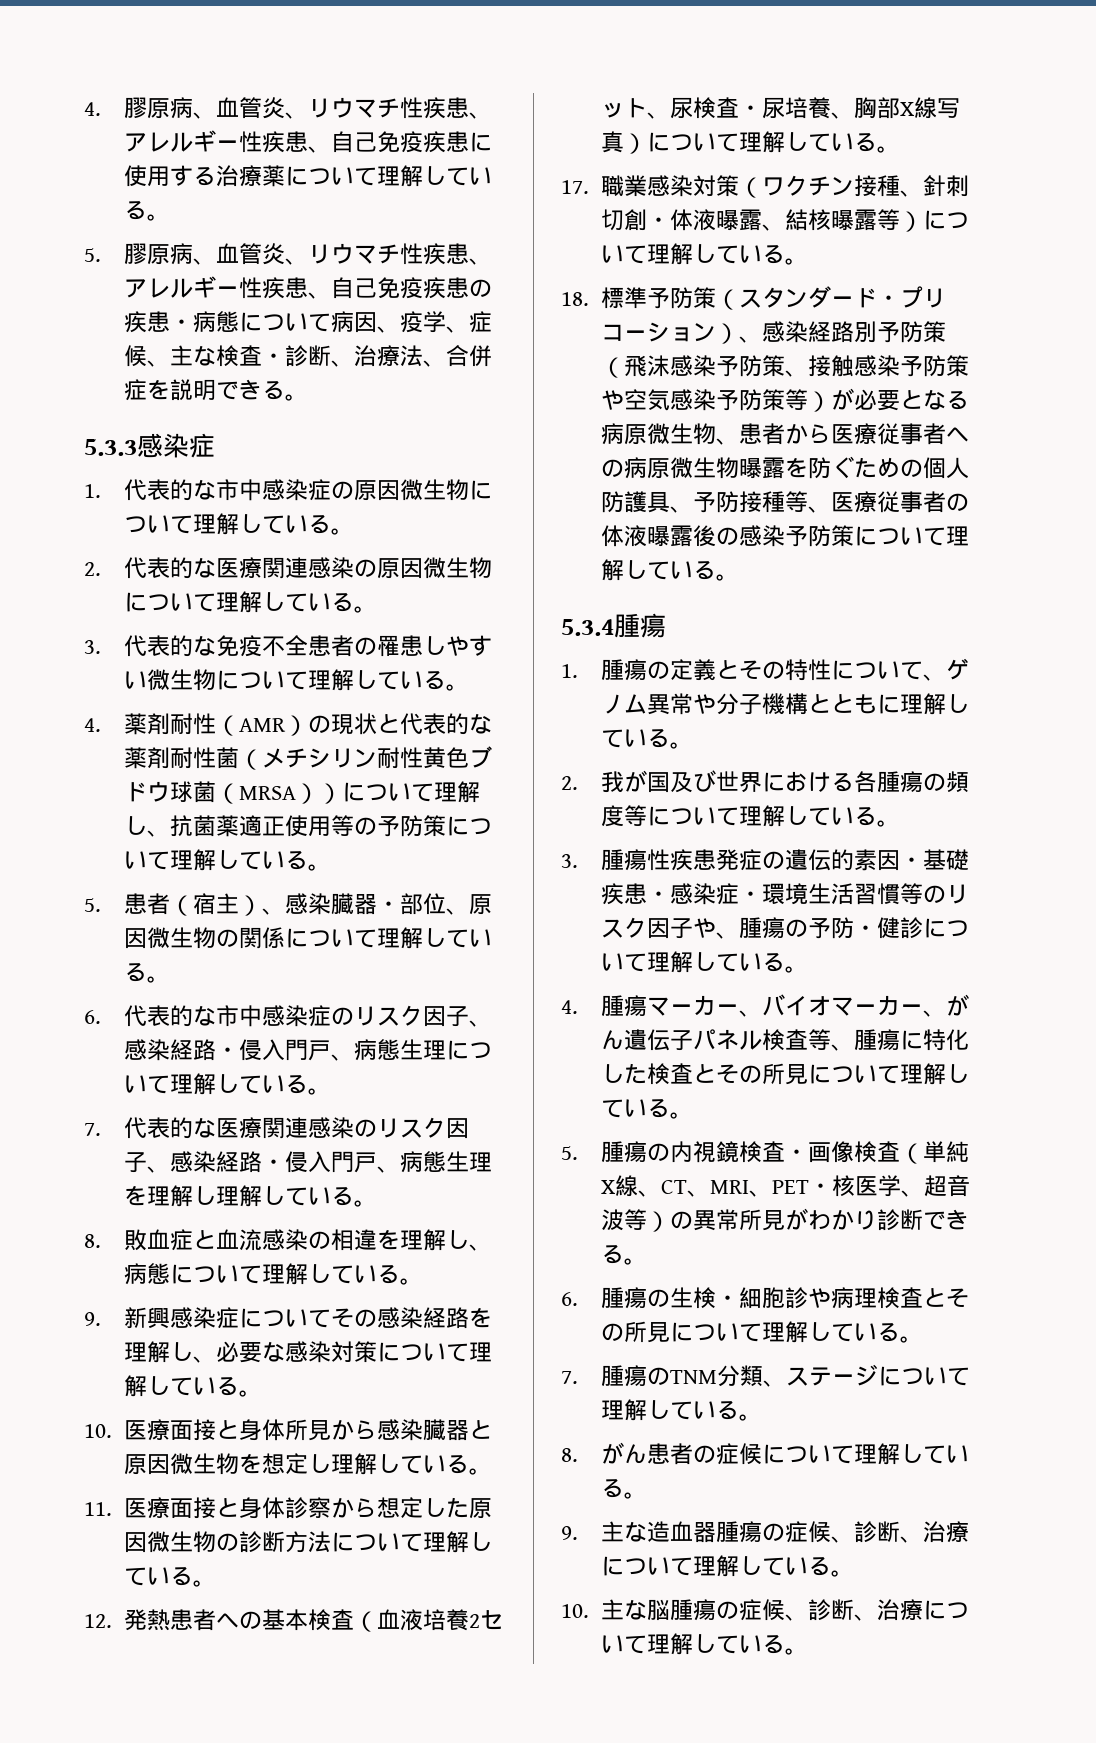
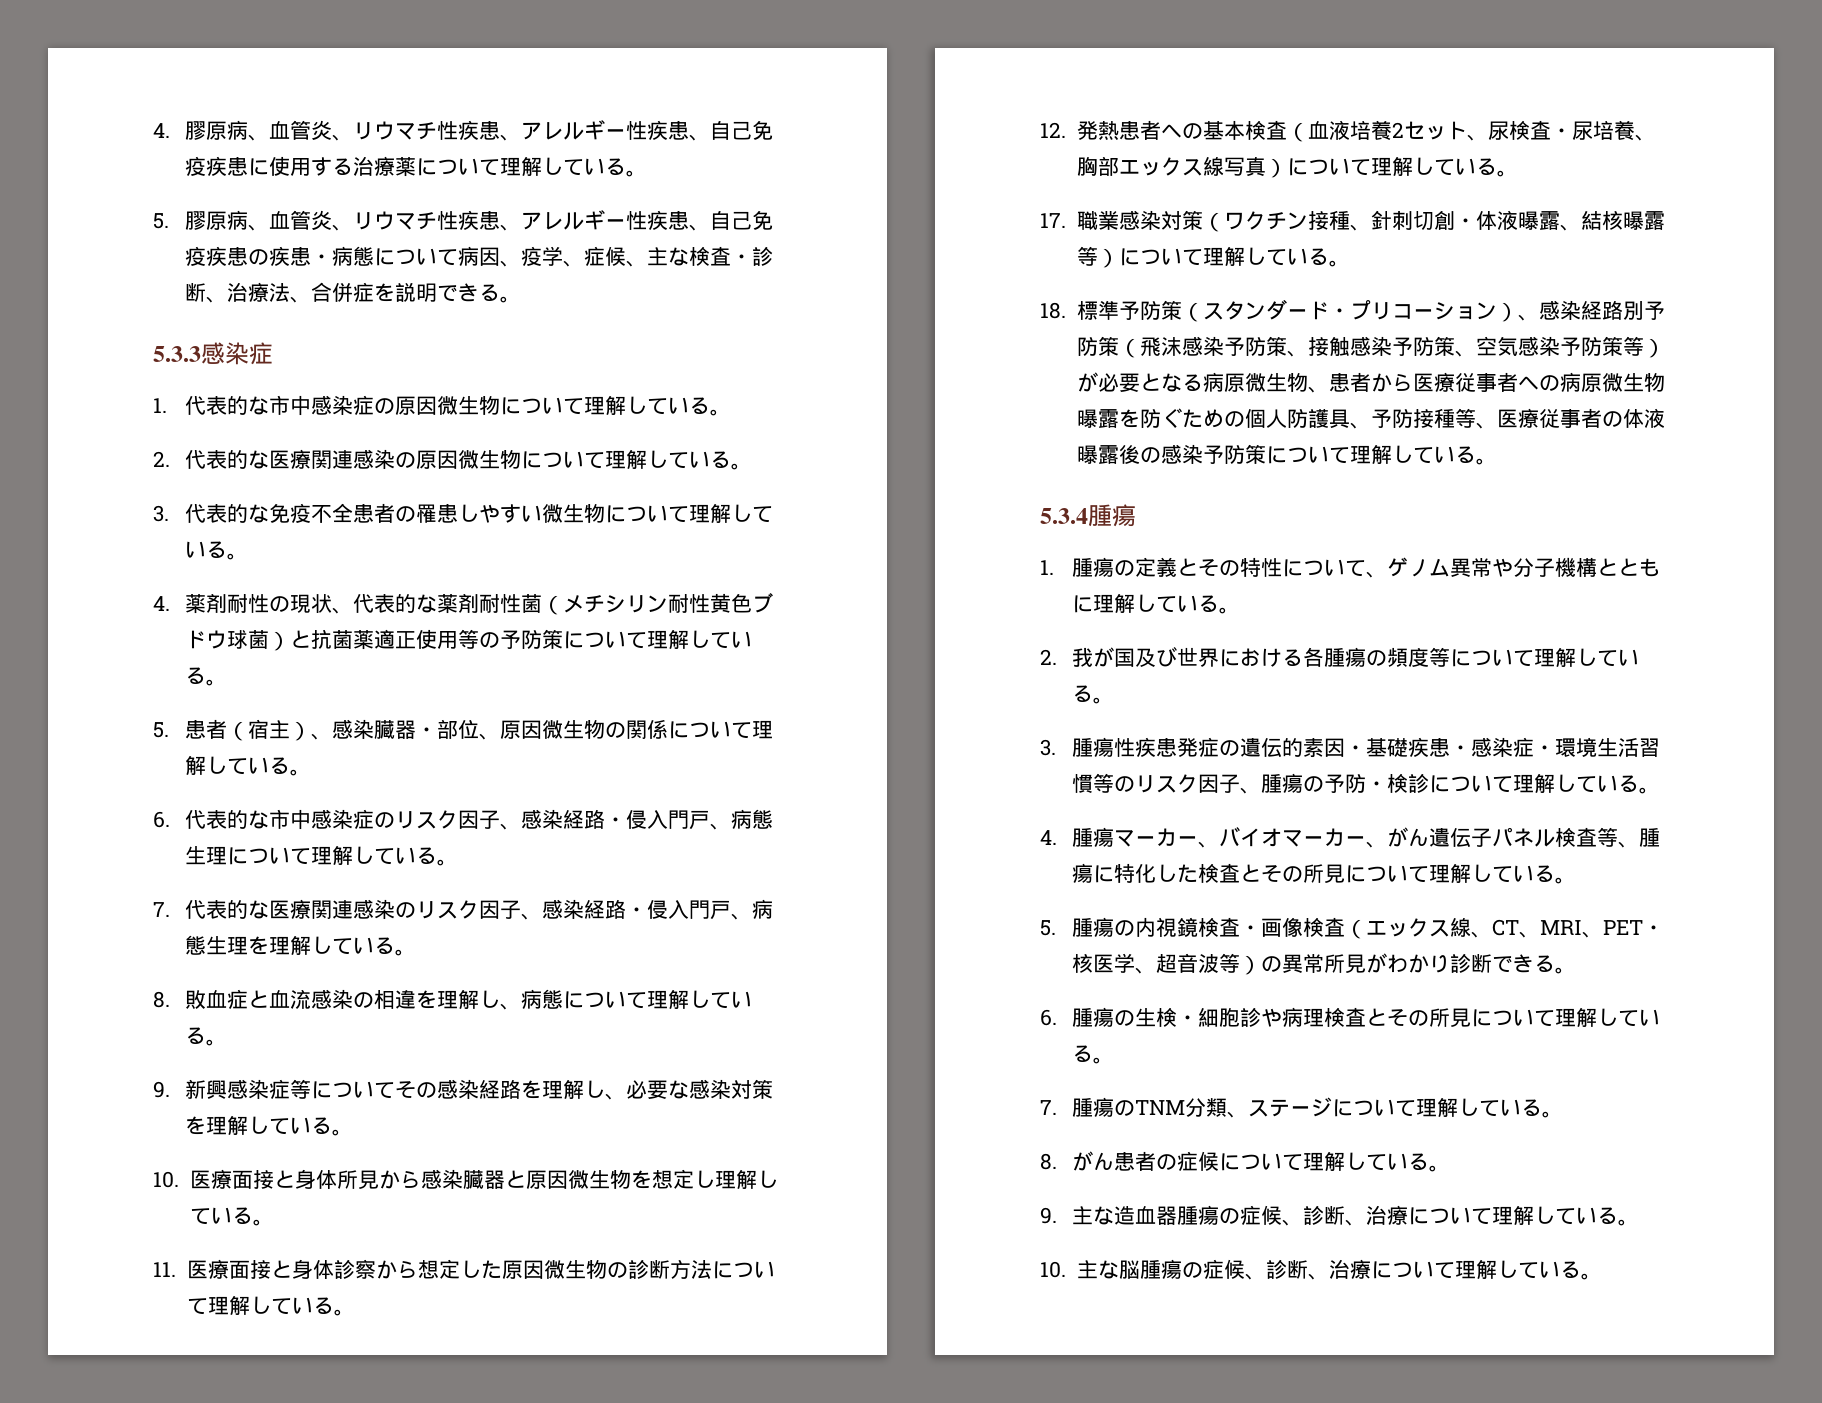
[215,713,400,736] （AMR）の現状と -> [269,594,354,614] の現状、
[215,781,480,804] [123,816,170,837] （MRSA））について理解し、 -> [269,630,312,651] ）と
[215,1185,285,1207] 理解し -> (333, 945) none
(239, 1318) none -> [290,1079,312,1099] 等
[376,1342,469,1362] について -> [185,1116,207,1135] を
[899,102,914,116] X -> [1118,157,1203,176] エックス
[600,390,624,410] や -> [1454,350,1476,357] 、
[692,918,716,938] や -> (1241, 783) none
[876,917,900,939] 健 -> [1387,773,1409,793] 検
[922,1141,969,1163] [600,1180,615,1194] 単純X -> [1366,918,1451,937] エックス

